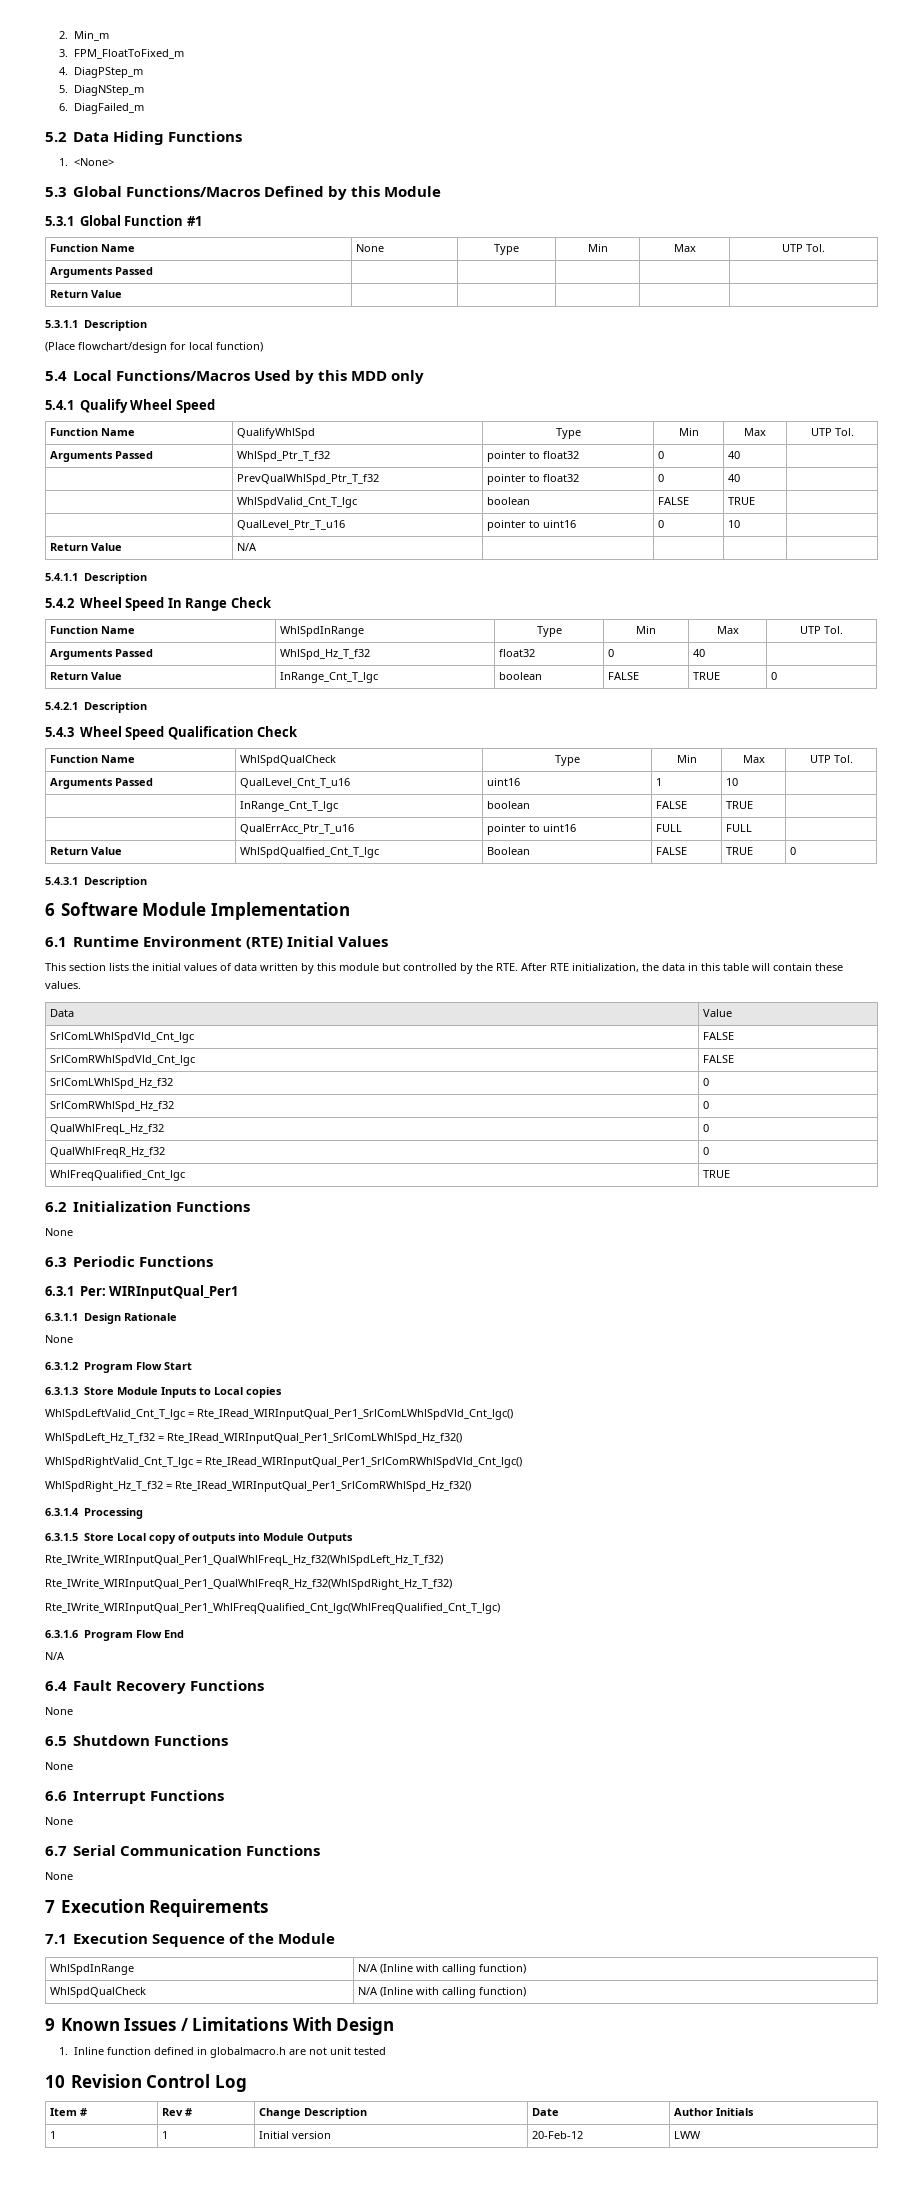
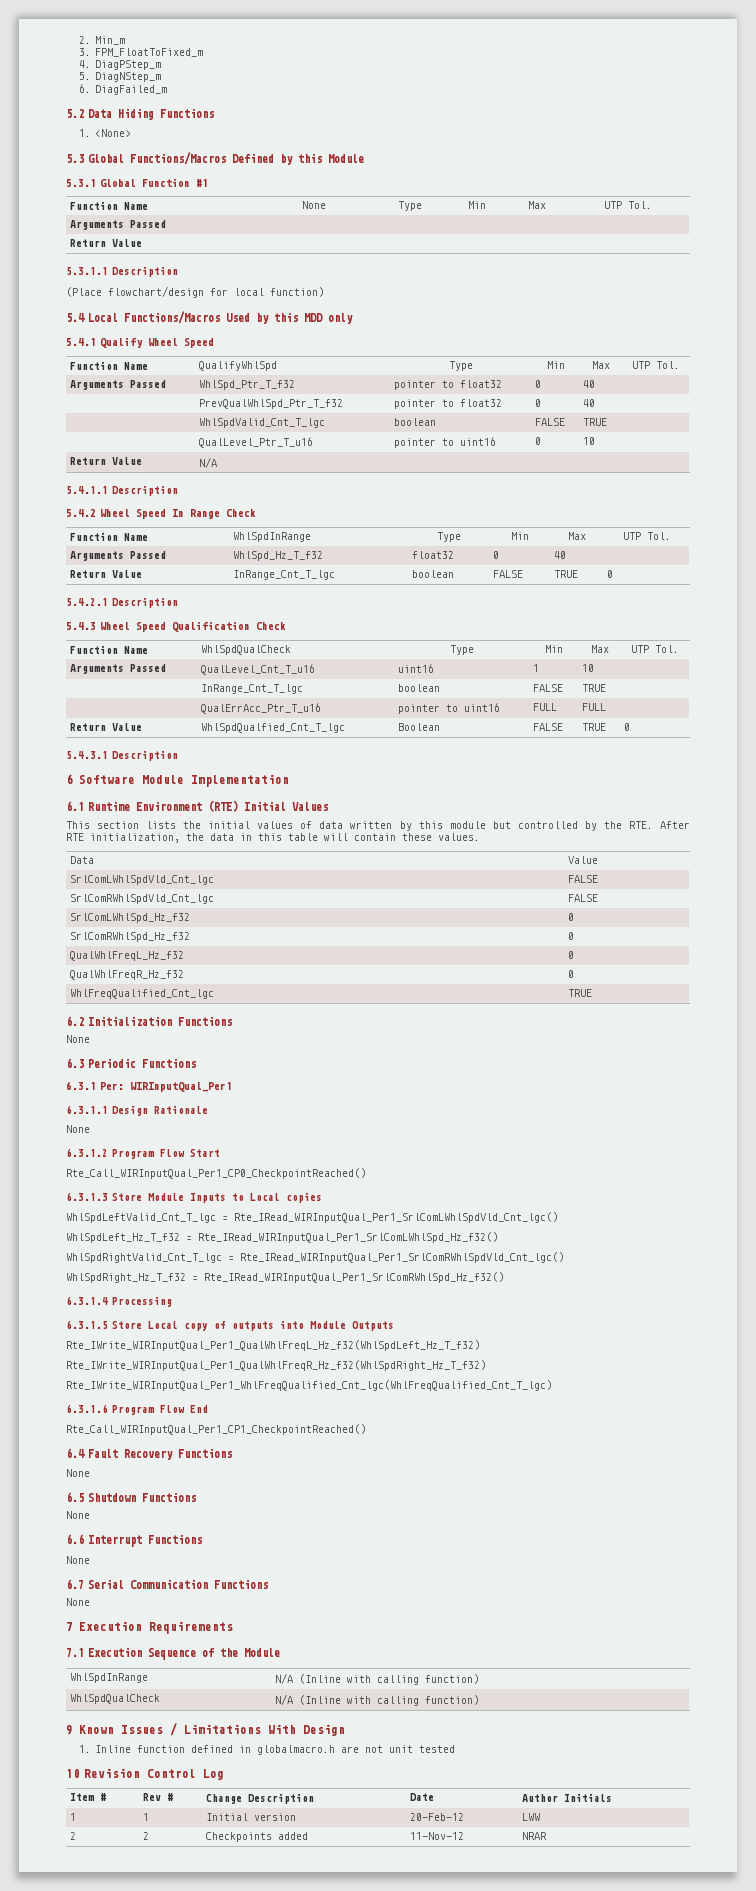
(192, 1366) none -> [66,1168,366,1179] // Rte_Call_WIRInputQual_Per1_CP0_CheckpointReached()
[45,1652,65,1660] N/A -> [66,1424,366,1435] Rte_Call_WIRInputQual_Per1_CP1_CheckpointReached()
(702, 2135) none -> [69,1832,76,1840] [142,1832,149,1840] [205,1832,308,1842] [409,1832,464,1840] [521,1832,547,1840] // 2 | 2 | Checkpoints added | 11-Nov-12 | NRAR

